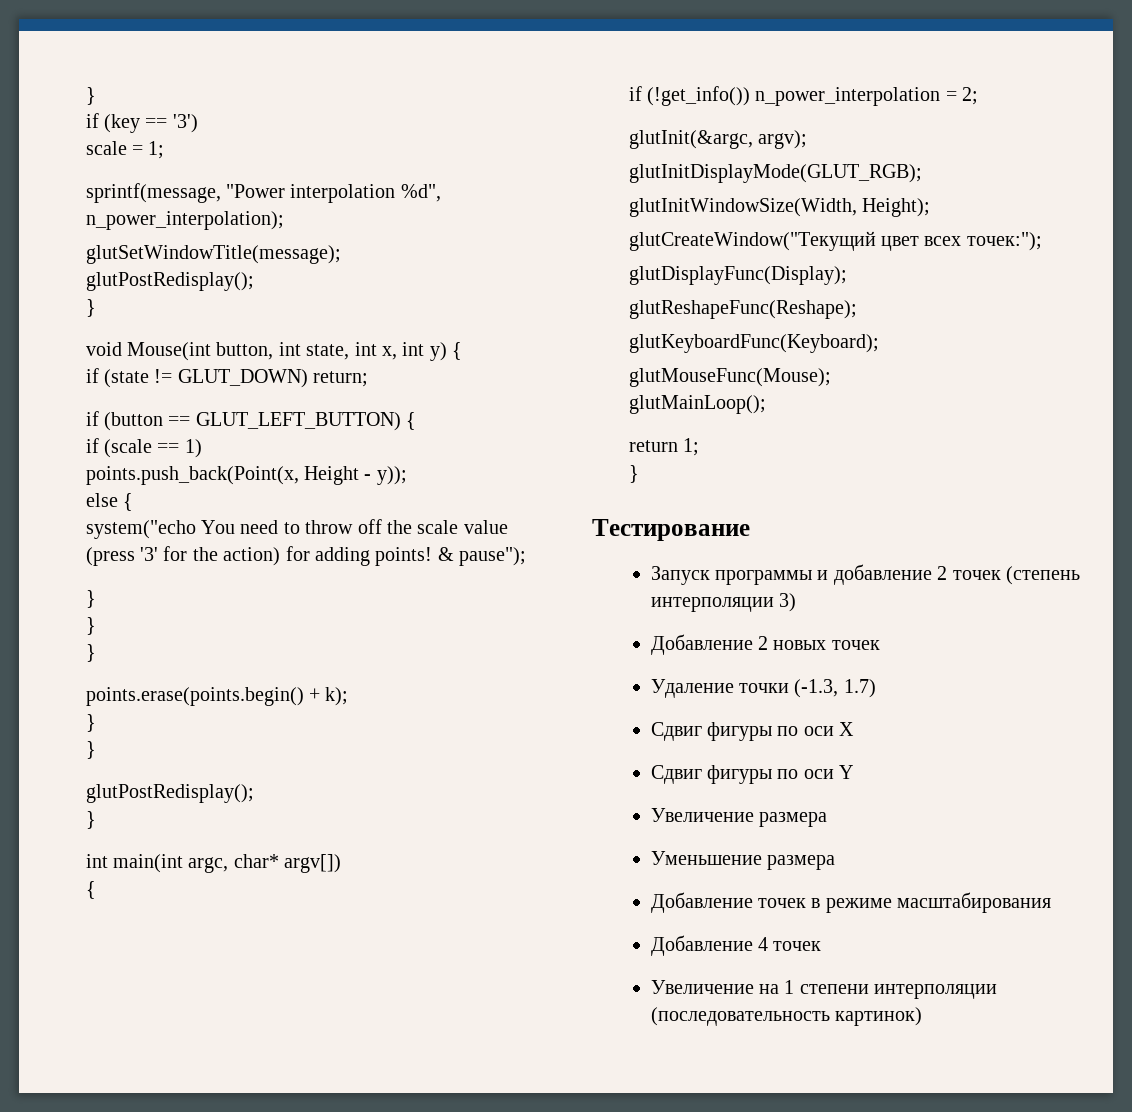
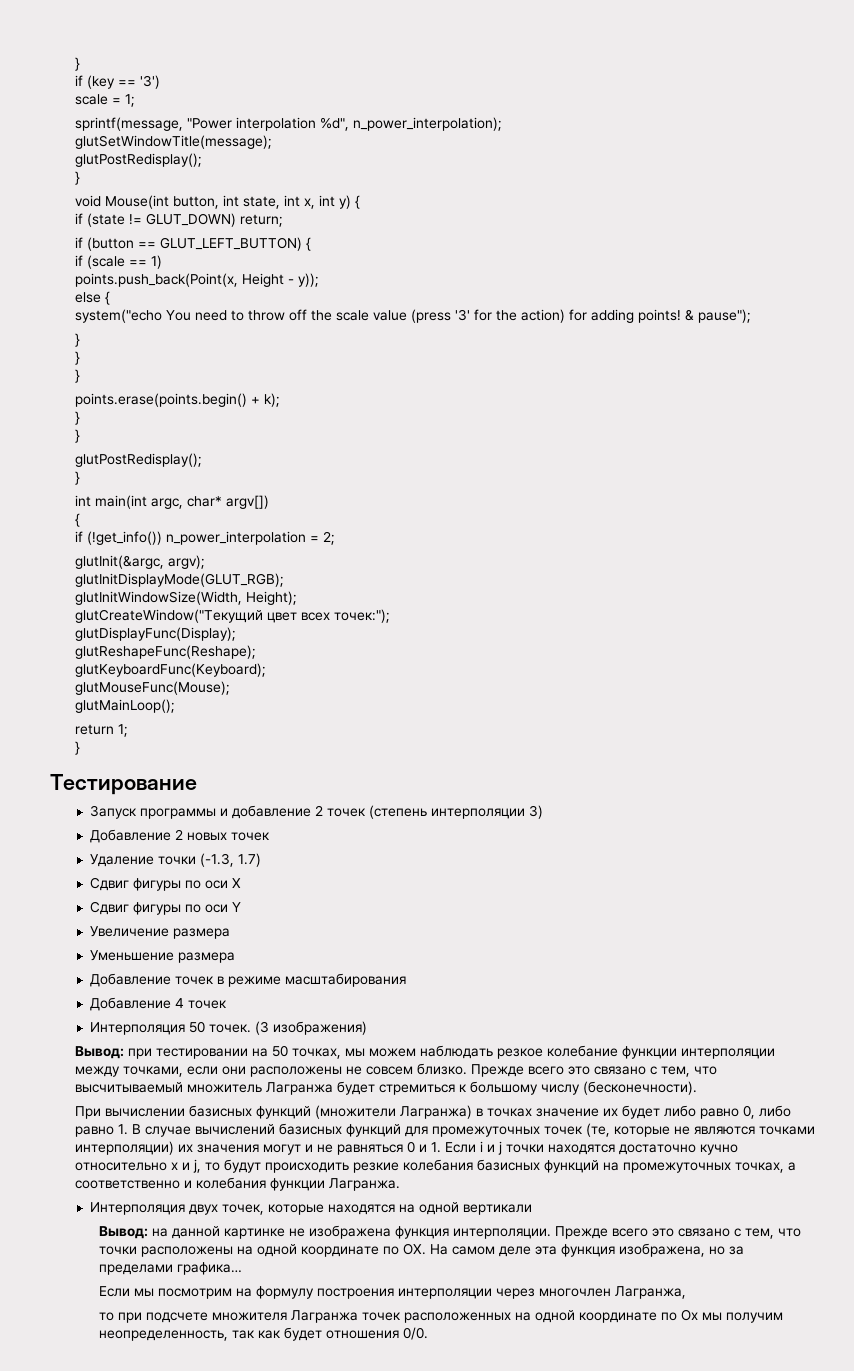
[650,980,998,999] [650,1007,923,1026] Увеличение на 1 степени интерполяции (последовательность картинок) -> [89,1021,367,1035] [74,1045,775,1059] [74,1063,717,1077] [74,1081,697,1095] [74,1105,791,1119] [74,1123,815,1137] [74,1141,738,1155] [74,1159,796,1173] [74,1177,400,1191] [89,1202,532,1215] [99,1225,802,1239] [99,1243,745,1257] [99,1262,243,1275] [99,1286,687,1299] [99,1309,784,1323] [99,1327,429,1341] Интерполяция 50 точек. (3 изображения) // Вывод: при тестировании на 50 точках, мы можем наблюдать резкое колебание функции интерполяции между точками, если они расположены не совсем близко. Прежде всего это связано с тем, что высчитываемый множитель Лагранжа будет стремиться к большому числу (бесконечности). // При вычислении базисных функций (множители Лагранжа) в точках значение их будет либо равно 0, либо равно 1. В случае вычислений базисных функций для промежуточных точек (те, которые не являются точками интерполяции) их значения могут и не равняться 0 и 1. Если i и j точки находятся достаточно кучно относительно x и j, то будут происходить резкие колебания базисных функций на промежуточных точках, а соответственно и колебания функции Лагранжа. // Интерполяция двух точек, которые находятся на одной вертикали // Вывод: на данной картинке не изображена функция интерполяции. Прежде всего это связано с тем, что точки расположены на одной координате по OX. На самом деле эта функция изображена, но за пределами графика… // Если мы посмотрим на формулу построения интерполяции через многочлен Лагранжа, // то при подсчете множителя Лагранжа точек расположенных на одной координате по Ox мы получим неопределенность, так как будет отношения 0/0.

